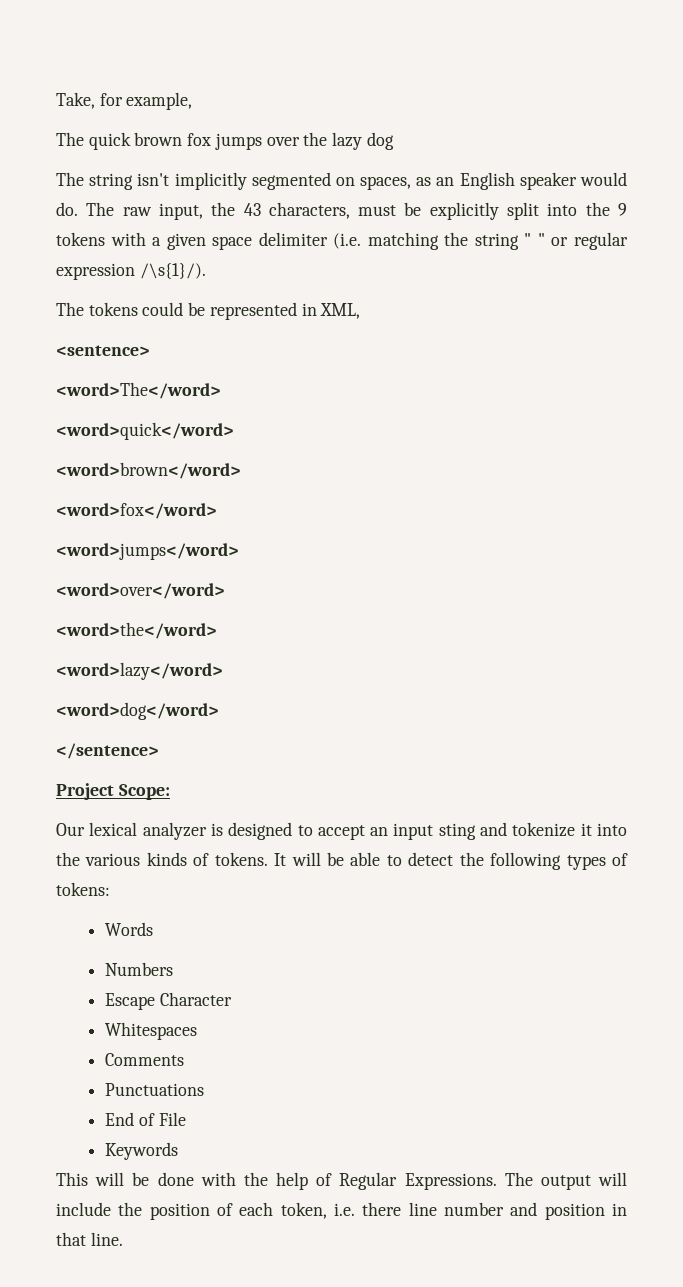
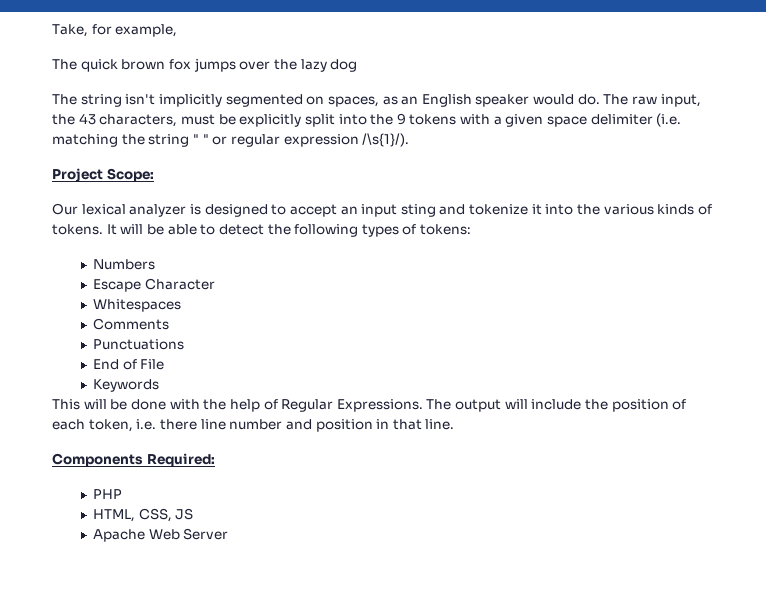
[56,302,361,320] [56,345,150,356] [56,382,221,399] [56,422,234,440] [56,462,241,479] [56,503,217,519] [56,543,239,560] [56,583,225,599] [56,622,217,639] [56,662,223,680] [56,702,219,720] [56,743,159,759] // The tokens could be represented in XML, // <sentence> // <word>The</word> // <word>quick</word> // <word>brown</word> // <word>fox</word> // <word>jumps</word> // <word>over</word> // <word>the</word> // <word>lazy</word> // <word>dog</word> // </sentence> -> (410, 140) none
[105,922,154,936] // Words -> (472, 229) none
(123, 1239) none -> [52,453,215,467] [93,489,123,499] [93,508,194,522] [93,528,229,542] // Components Required: // PHP // HTML, CSS, JS // Apache Web Server

